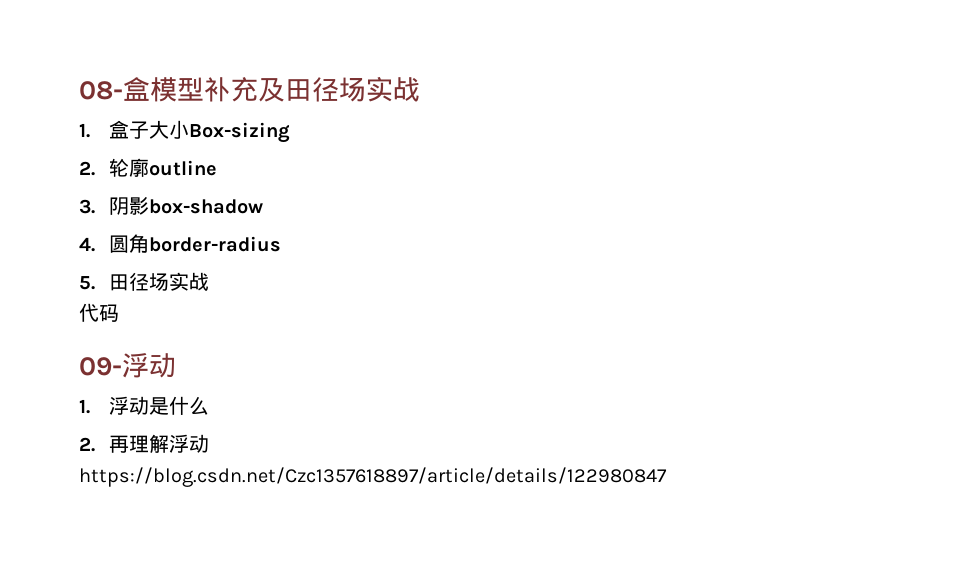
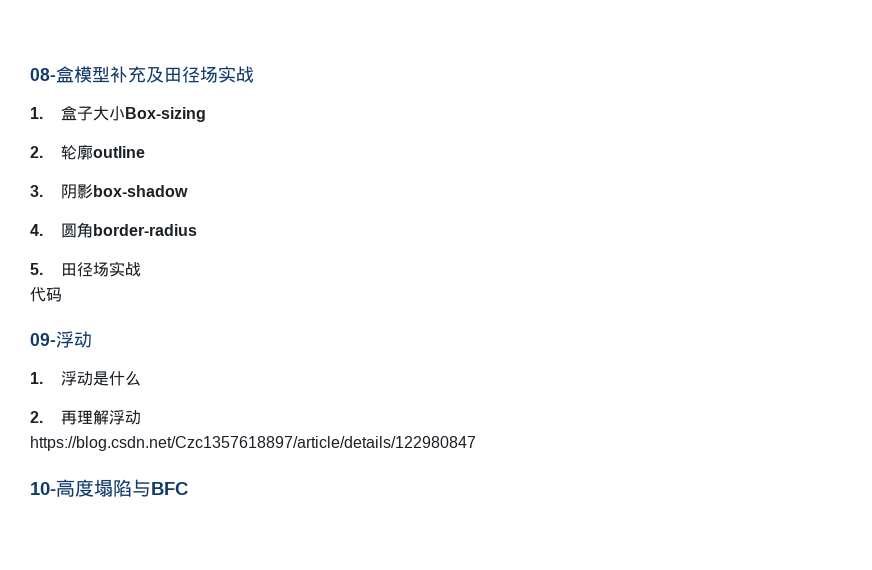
(667, 477) none -> [30,479,188,497] // 10-高度塌陷与BFC

